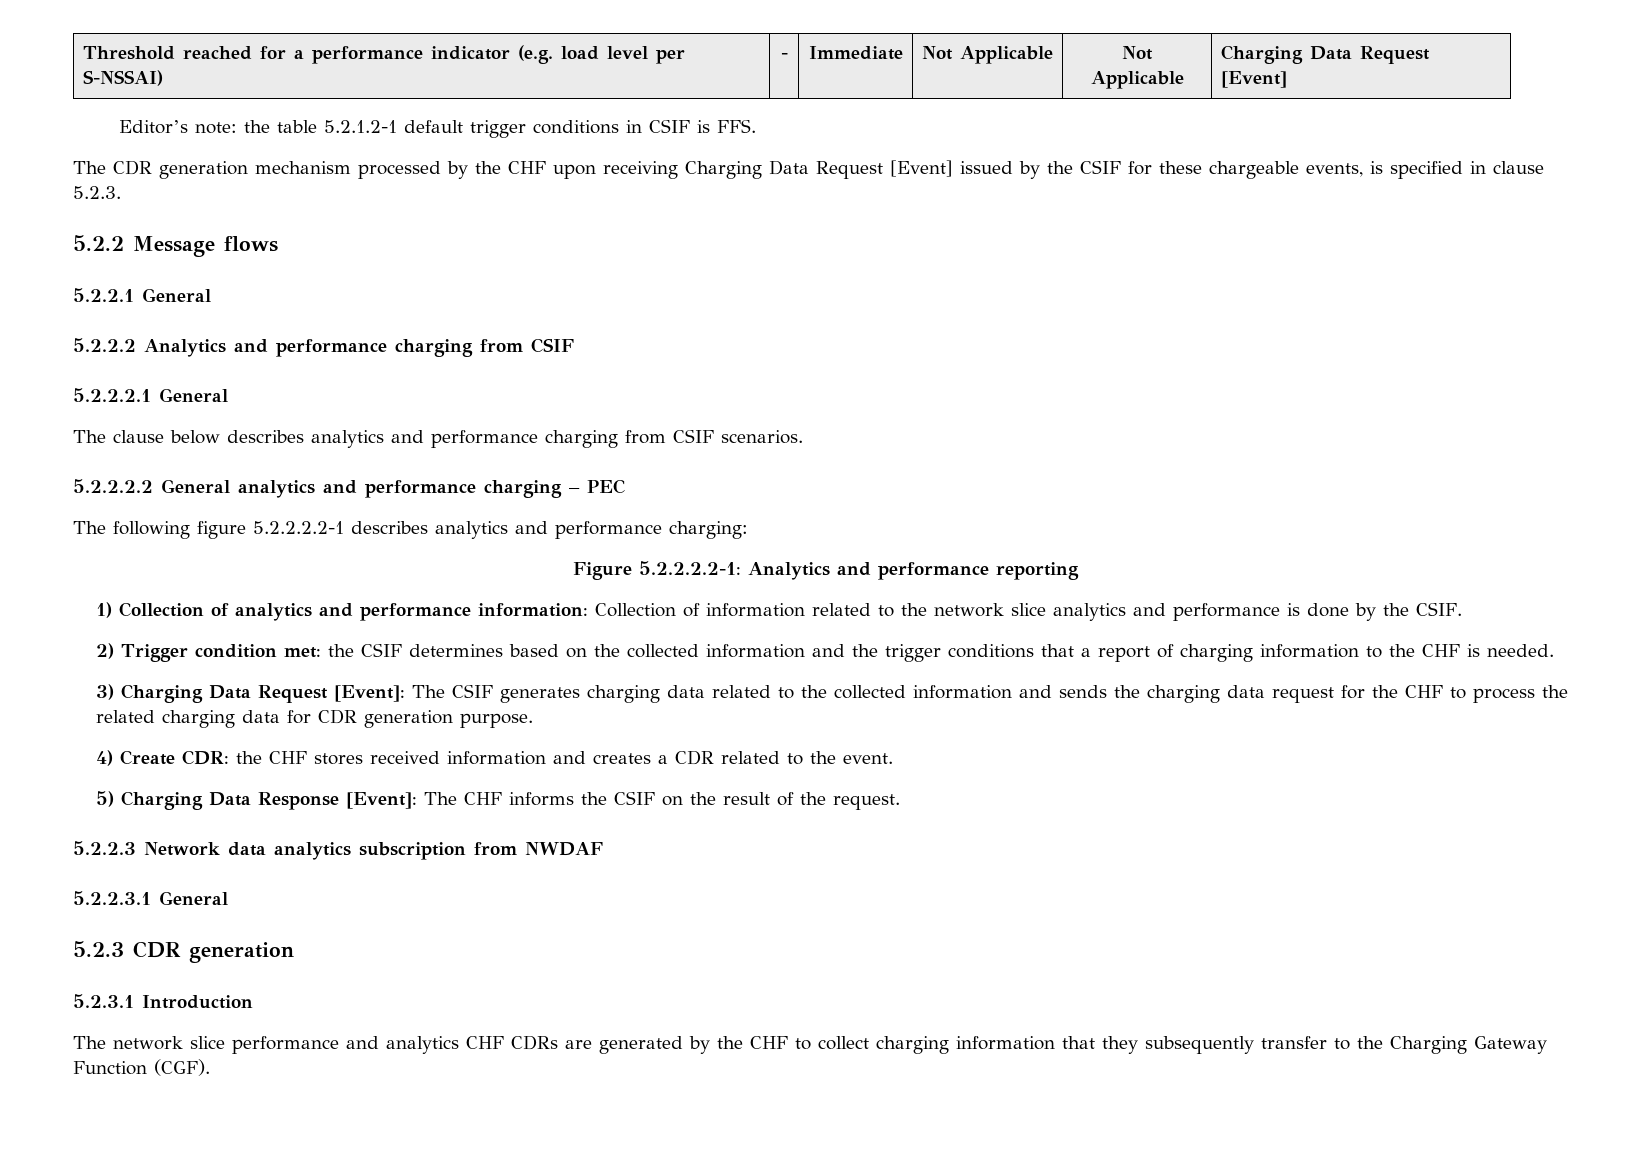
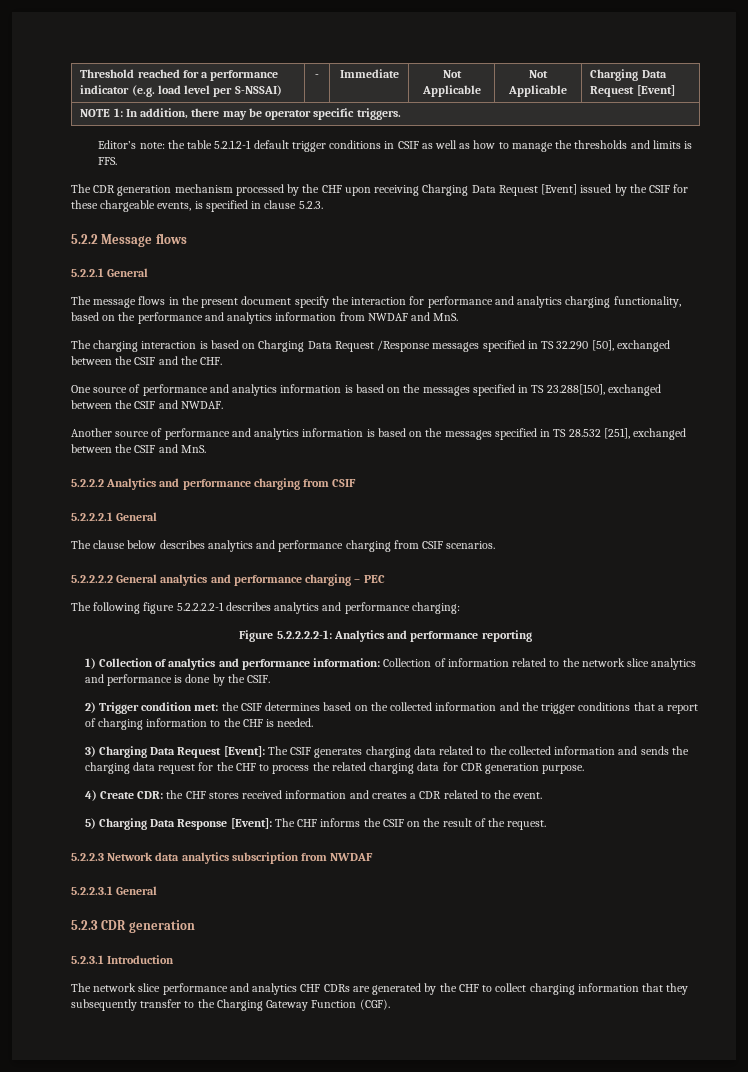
(1287, 79) none -> [80,108,401,120] // NOTE 1: In addition, there may be operator specific triggers.
(691, 126) none -> [421,140,681,152] as well as how to manage the thresholds and limits
(211, 295) none -> [71,296,681,308] [71,312,459,324] [71,340,670,352] [71,356,223,365] [71,384,661,396] [71,400,223,409] [71,428,687,440] [71,444,206,453] // The message flows in the present document specify the interaction for performance and analytics charging functionality, based on the performance and analytics information from NWDAF and MnS. // The charging interaction is based on Charging Data Request /Response messages specified in TS 32.290 [50], exchanged between the CSIF and the CHF. // One source of performance and analytics information is based on the messages specified in TS 23.288[150], exchanged between the CSIF and NWDAF. // Another source of performance and analytics information is based on the messages specified in TS 28.532 [251], exchanged between the CSIF and MnS.

